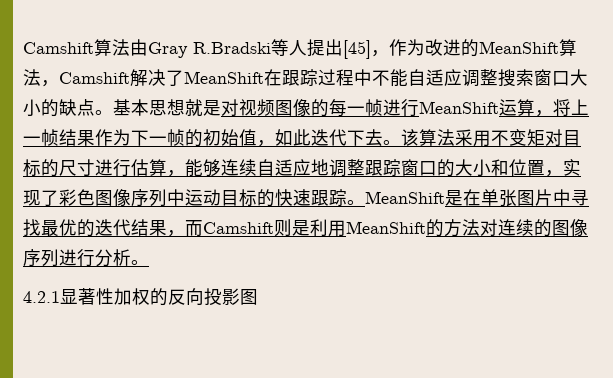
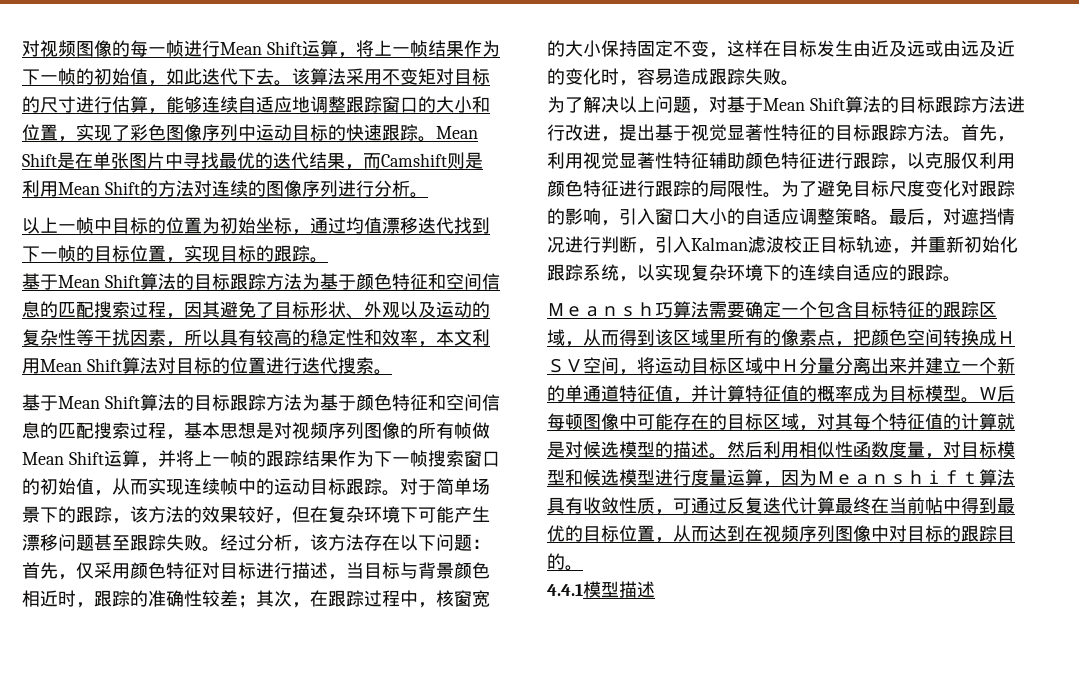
[23,39,577,59] [23,69,588,87] [23,99,221,117] Camshift算法由Gray R.Bradski等人提出[45]，作为改进的MeanShift算法，Camshift解决了MeanShift在跟踪过程中不能自适应调整搜索窗口大小的缺点。基本思想就是 -> (22, 48) none
[419,101,499,114] MeanShift -> [220,41,302,55] Mean Shift
[365,191,445,204] MeanShift -> [436,126,478,139] [22,153,57,167] Mean Shift
[346,221,426,234] MeanShift -> [58,181,140,195] Mean Shift
[23,288,258,306] 4.2.1显著性加权的反向投影图 -> [22,217,490,235] [22,245,328,263] [22,273,500,290] [22,301,490,319] [22,329,490,347] [22,357,392,375] [22,394,500,411] [22,422,490,440] [22,450,500,468] [22,478,490,496] [22,506,490,524] [22,534,490,552] [22,562,490,580] [22,590,490,608] [547,40,1015,58] [547,68,799,86] [547,96,1025,114] [547,124,1015,142] [547,152,1015,170] [547,180,1015,198] [547,208,1015,226] [547,236,1018,254] [547,264,961,282] [547,301,997,318] [547,329,1015,347] [547,357,1015,375] [547,385,1015,403] [547,413,1015,431] [547,441,1015,459] [547,469,1015,487] [547,497,1015,515] [547,525,1015,543] [547,553,583,571] [547,581,655,598] 以上一帧中目标的位置为初始坐标，通过均值漂移迭代找到下一帧的目标位置，实现目标的跟踪。 // 基于Mean Shift算法的目标跟踪方法为基于颜色特征和空间信息的匹配搜索过程，因其避免了目标形状、外观以及运动的复杂性等干扰因素，所以具有较高的稳定性和效率，本文利用Mean Shift算法对目标的位置进行迭代搜索。 // 基于Mean Shift算法的目标跟踪方法为基于颜色特征和空间信息的匹配搜索过程，基本思想是对视频序列图像的所有帧做Mean Shift运算，并将上一帧的跟踪结果作为下一帧搜索窗口的初始值，从而实现连续帧中的运动目标跟踪。对于简单场景下的跟踪，该方法的效果较好，但在复杂环境下可能产生漂移问题甚至跟踪失败。经过分析，该方法存在以下问题：首先，仅采用颜色特征对目标进行描述，当目标与背景颜色相近时，跟踪的准确性较差；其次，在跟踪过程中，核窗宽的大小保持固定不变，这样在目标发生由近及远或由远及近的变化时，容易造成跟踪失败。 // 为了解决以上问题，对基于Mean Shift算法的目标跟踪方法进行改进，提出基于视觉显著性特征的目标跟踪方法。首先，利用视觉显著性特征辅助颜色特征进行跟踪，以克服仅利用颜色特征进行跟踪的局限性。为了避免目标尺度变化对跟踪的影响，引入窗口大小的自适应调整策略。最后，对遮挡情况进行判断，引入Kalman滤波校正目标轨迹，并重新初始化跟踪系统，以实现复杂环境下的连续自适应的跟踪。 // Ｍｅａｎｓｈ巧算法需要确定一个包含目标特征的跟踪区域，从而得到该区域里所有的像素点，把颜色空间转换成ＨＳＶ空间，将运动目标区域中Ｈ分量分离出来并建立一个新的单通道特征值，并计算特征值的概率成为目标模型。Ｗ后每顿图像中可能存在的目标区域，对其每个特征值的计算就是对候选模型的描述。然后利用相似性函数度量，对目标模型和候选模型进行度量运算，因为Ｍｅａｎｓｈｉｆｔ算法具有收敛性质，可通过反复迭代计算最终在当前帖中得到最优的目标位置，从而达到在视频序列图像中对目标的跟踪目的。 // 4.4.1模型描述

